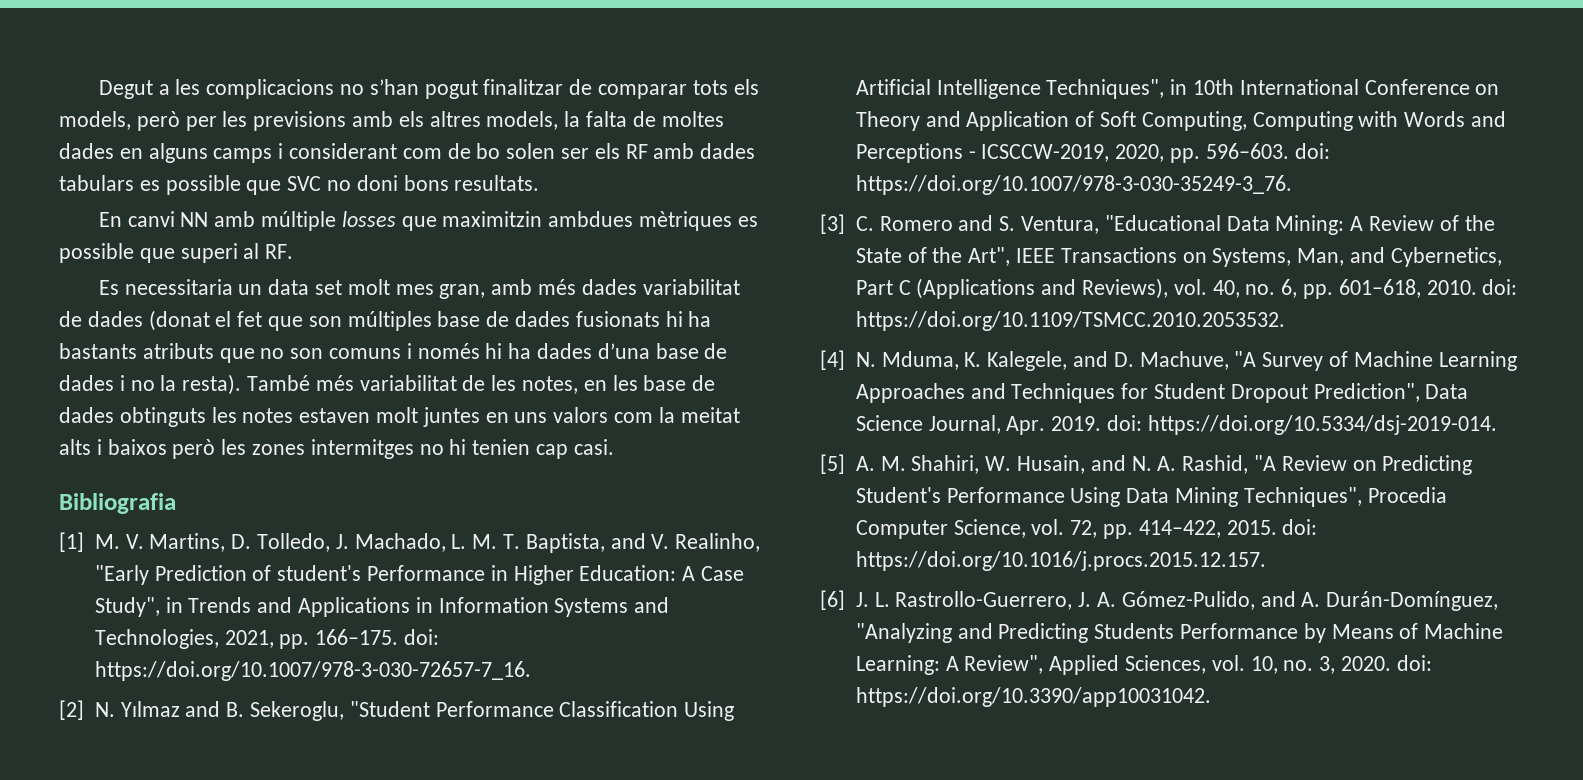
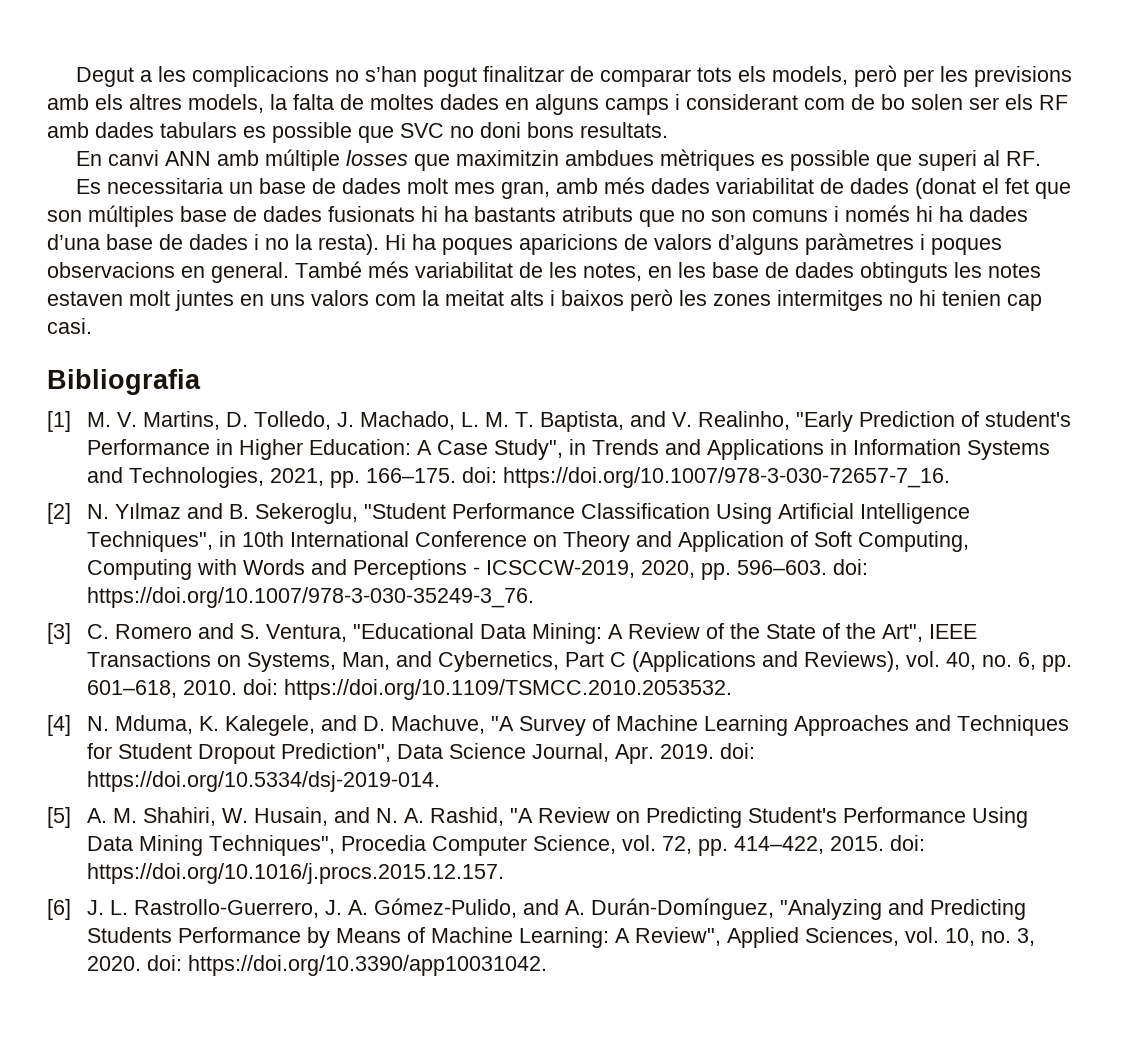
[180,212,209,227] NN -> [165,151,212,166] ANN
[268,279,343,295] data set -> [259,178,402,194] base de dades
(242, 384) none -> [385,233,1002,255] [47,262,289,283] Hi ha poques aparicions de valors d’alguns paràmetres i poques observacions en general.

